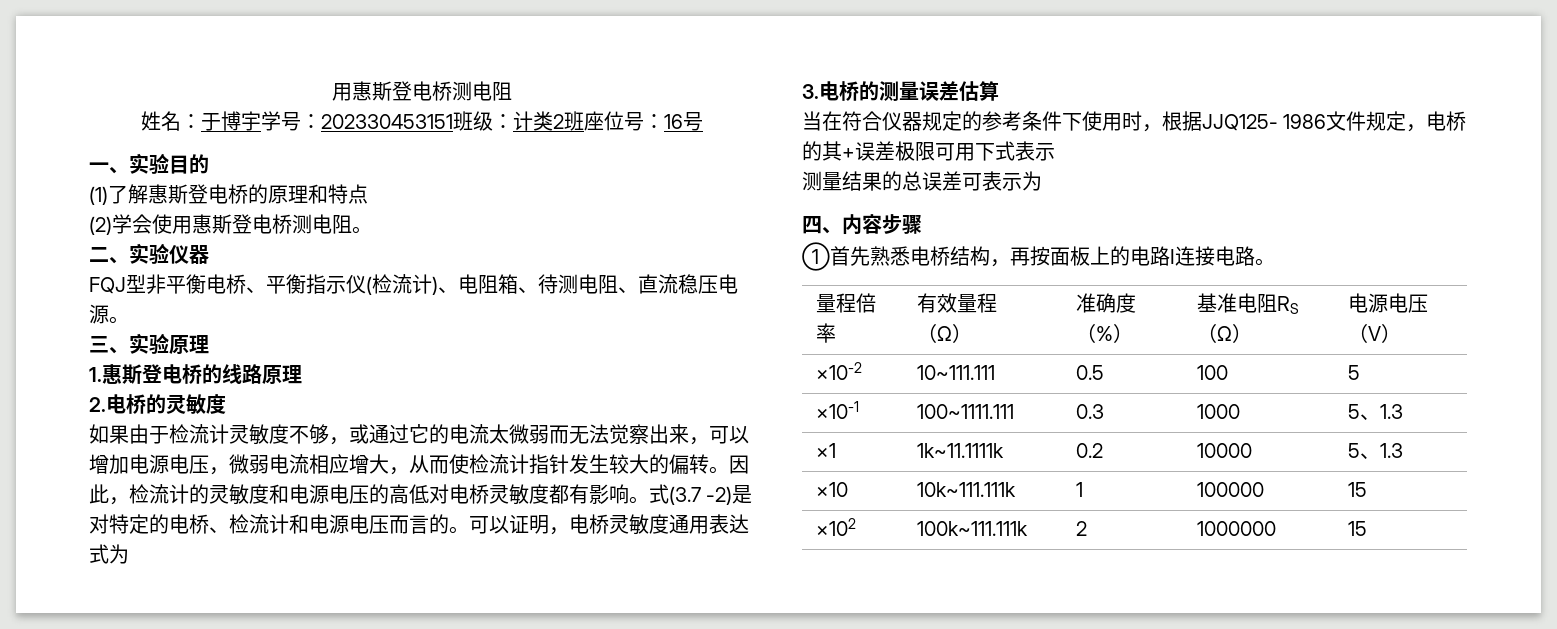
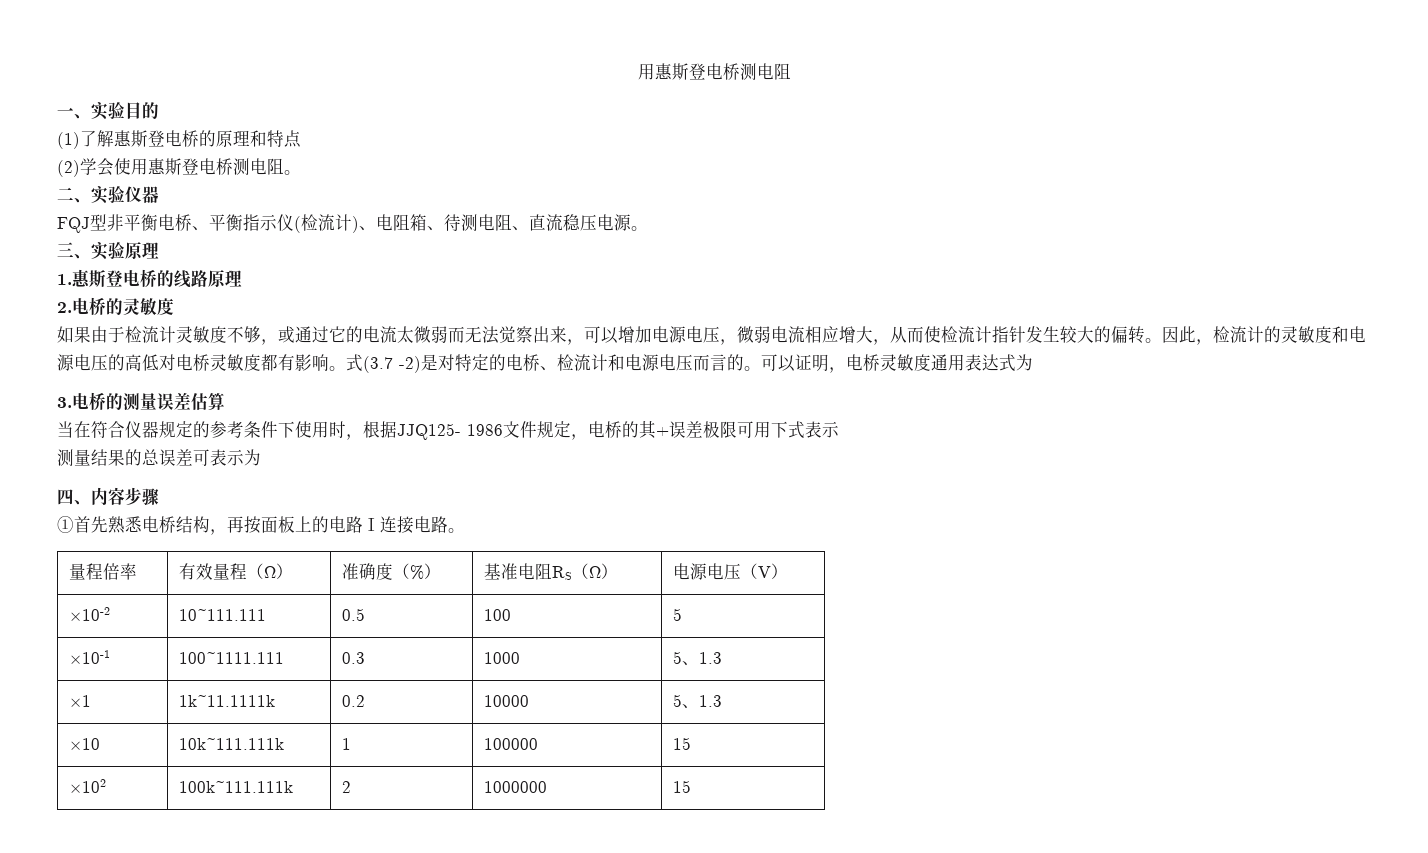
[332,81,512,101] [141,111,703,131] 用惠斯登电桥测电阻 // 姓名：于博宇学号：202330453151班级：计类2班座位号：16号 -> [637,63,791,80] 用惠斯登电桥测电阻

